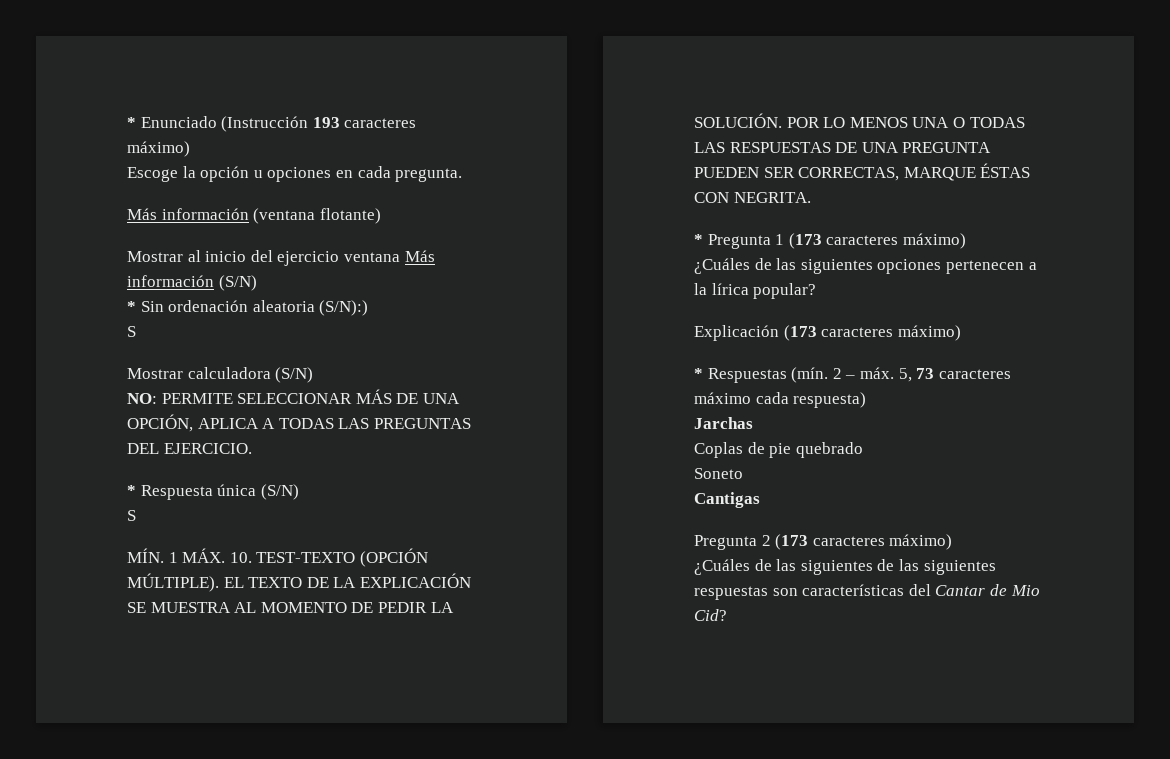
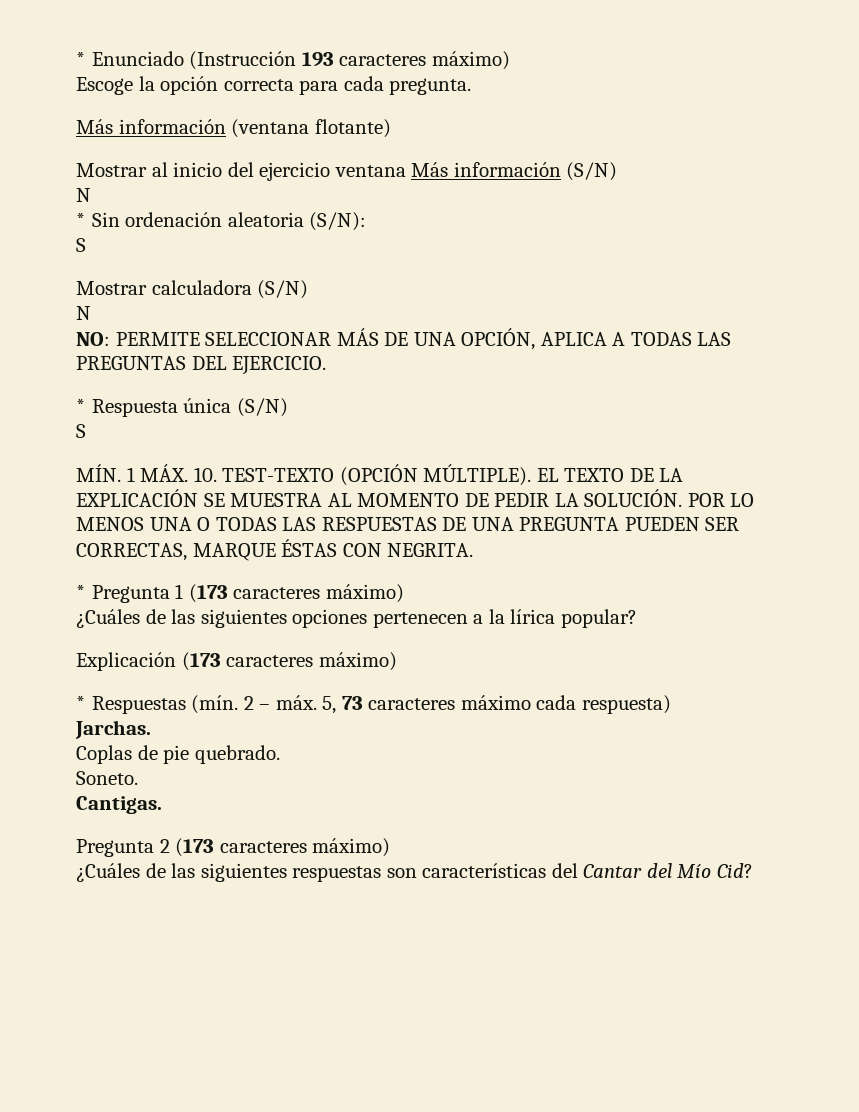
[253,167,353,182] u opciones en -> [223,79,339,95] correcta para
(257, 283) none -> [76,188,91,202] // N
[319,300,369,316] (S/N):) -> [309,212,367,231] (S/N):
(314, 375) none -> [76,306,91,320] // N
[694,417,753,429] Jarchas -> [75,720,151,739] Jarchas.
[795,442,863,458] [694,468,743,479] [694,492,760,508] quebrado // Soneto // Cantigas -> [194,745,280,764] [76,771,138,785] [76,796,162,814] quebrado. // Soneto. // Cantigas.
[877,559,996,575] de las siguientes -> (287, 872) none
[989,584,1040,596] de Mio -> [646,863,712,878] del Mío

